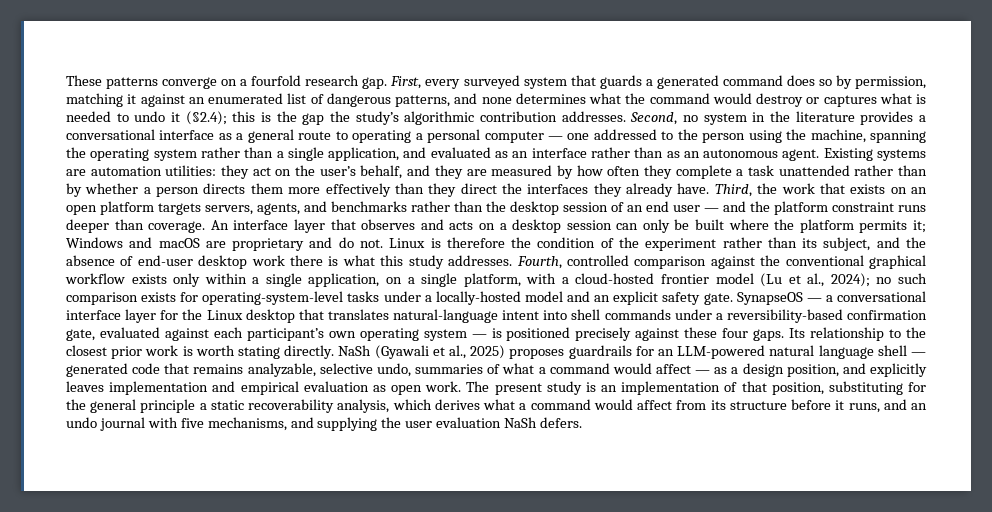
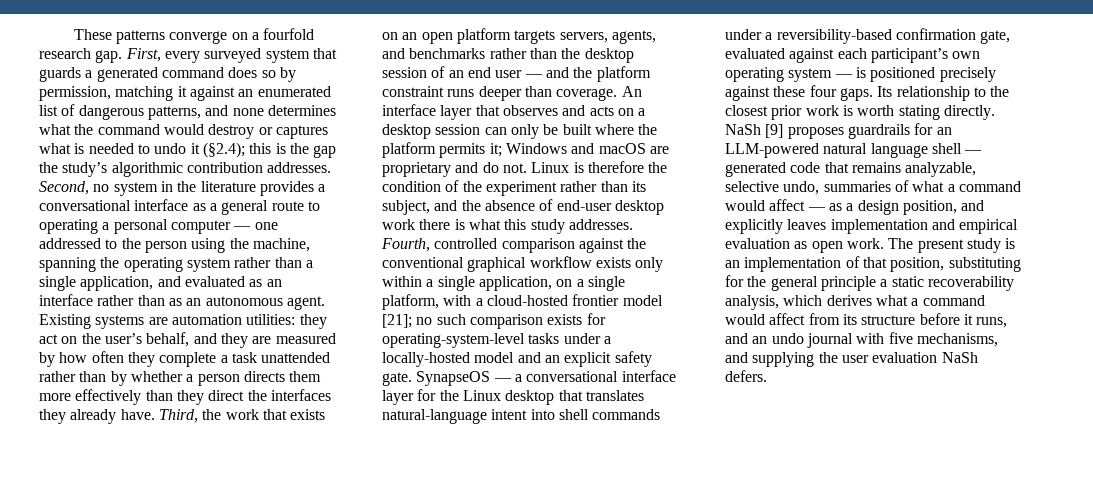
[760,273,870,287] (Lu et al., 2024); -> [382,314,412,328] [21];
[374,345,506,359] (Gyawali et al., 2025) -> [765,124,784,138] [9]

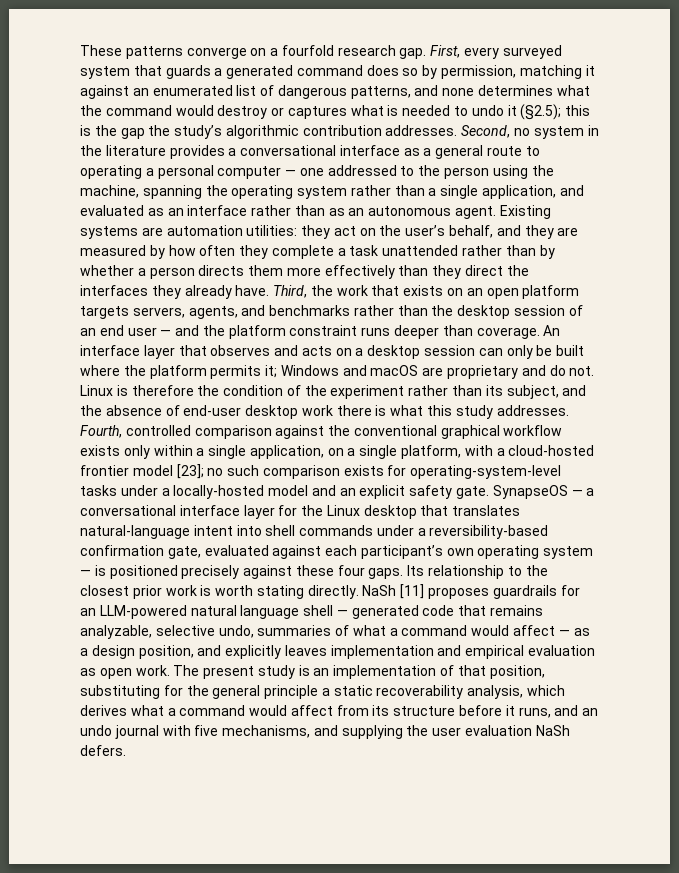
[202,142,245,158] (§2.4); -> [520,104,562,120] (§2.5);
[382,314,412,328] [21]; -> [176,464,204,479] [23];
[765,124,784,138] [9] -> [400,584,425,599] [11]

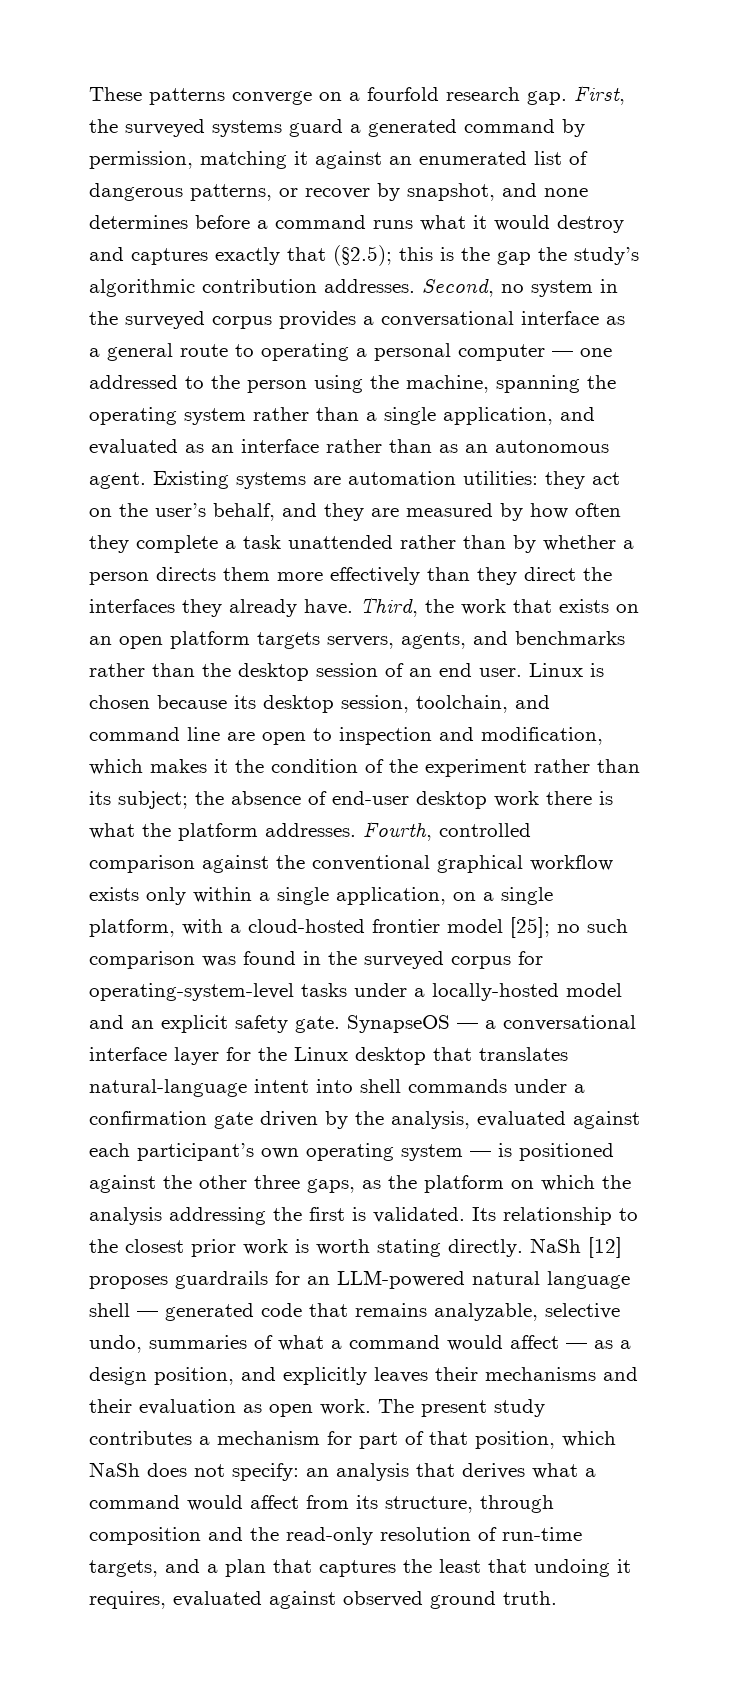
[464,45,562,59] [80,65,211,79] every surveyed system that guards -> [89,119,343,137] the surveyed systems guard
[366,65,419,76] does so -> (555, 126) none
[414,85,590,96] [80,105,517,119] and none determines what the command would destroy or captures what is needed to undo it -> [279,183,588,201] [89,215,624,233] [89,247,326,265] or recover by snapshot, and none determines before a command runs what it would destroy and captures exactly that
[105,145,166,156] literature -> [125,311,272,329] surveyed corpus
[127,325,561,339] [80,345,585,359] [80,365,595,379] [80,385,194,396] user — and the platform constraint runs deeper than coverage. An interface layer that observes and acts on a desktop session can only be built where the platform permits it; Windows and macOS are proprietary and do not. Linux is therefore -> [479,663,604,677] [89,695,550,713] [89,727,603,745] [89,759,228,775] user. Linux is chosen because its desktop session, toolchain, and command line are open to inspection and modification, which makes it
[506,385,587,399] subject, and -> [118,791,188,809] subject;
[427,405,493,419] this study -> [142,823,258,841] the platform
[176,464,204,479] [23]; -> [510,917,550,938] [25];
[343,465,384,476] exists -> [202,951,511,969] was found in the surveyed corpus
[429,525,549,539] [80,545,201,559] reversibility-based confirmation gate, -> [89,1111,470,1129] confirmation gate driven by the analysis,
[181,565,404,579] precisely against these four gaps. -> [89,1175,631,1193] [89,1207,465,1225] against the other three gaps, as the platform on which the analysis addressing the first is validated.
[400,584,425,599] [11] -> [588,1237,622,1258] [12]
[330,645,525,659] implementation and empirical -> [435,1367,638,1381] [89,1399,132,1413] their mechanisms and their
[298,665,545,679] [80,685,566,699] is an implementation of that position, substituting for the general principle a static recoverability analysis, which -> [89,1431,616,1449] [89,1462,455,1481] contributes a mechanism for part of that position, which NaSh does not specify: an analysis that
[393,705,599,718] [80,725,570,739] [80,745,126,756] structure before it runs, and an undo journal with five mechanisms, and supplying the user evaluation NaSh defers. -> [385,1495,554,1513] [89,1527,582,1545] [89,1559,631,1577] [89,1591,557,1609] structure, through composition and the read-only resolution of run-time targets, and a plan that captures the least that undoing it requires, evaluated against observed ground truth.

